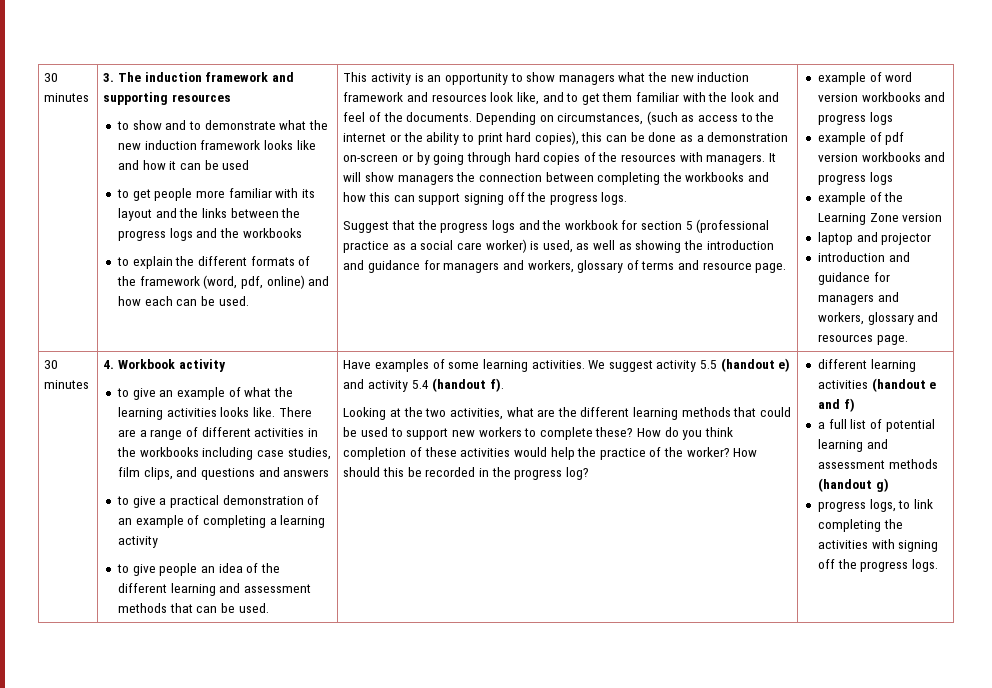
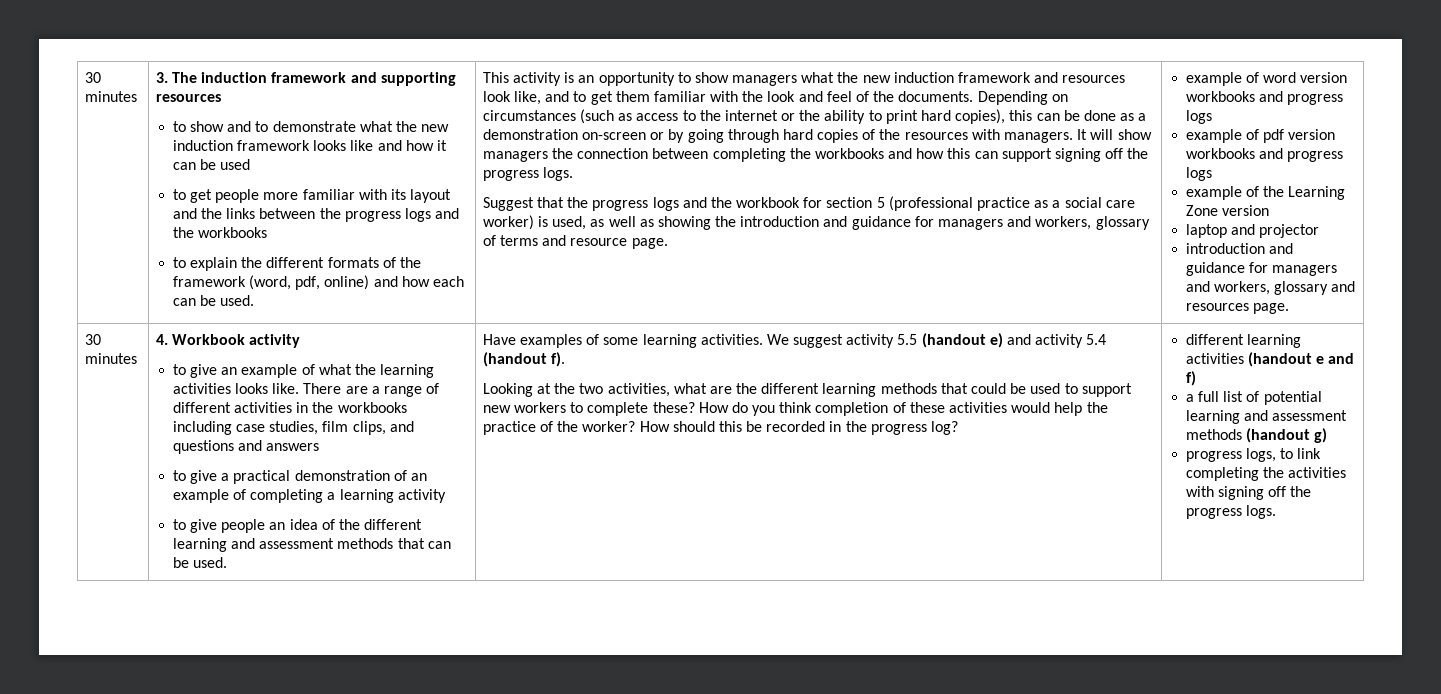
[557,113,644,125] circumstances, -> [482,110,576,121] circumstances

